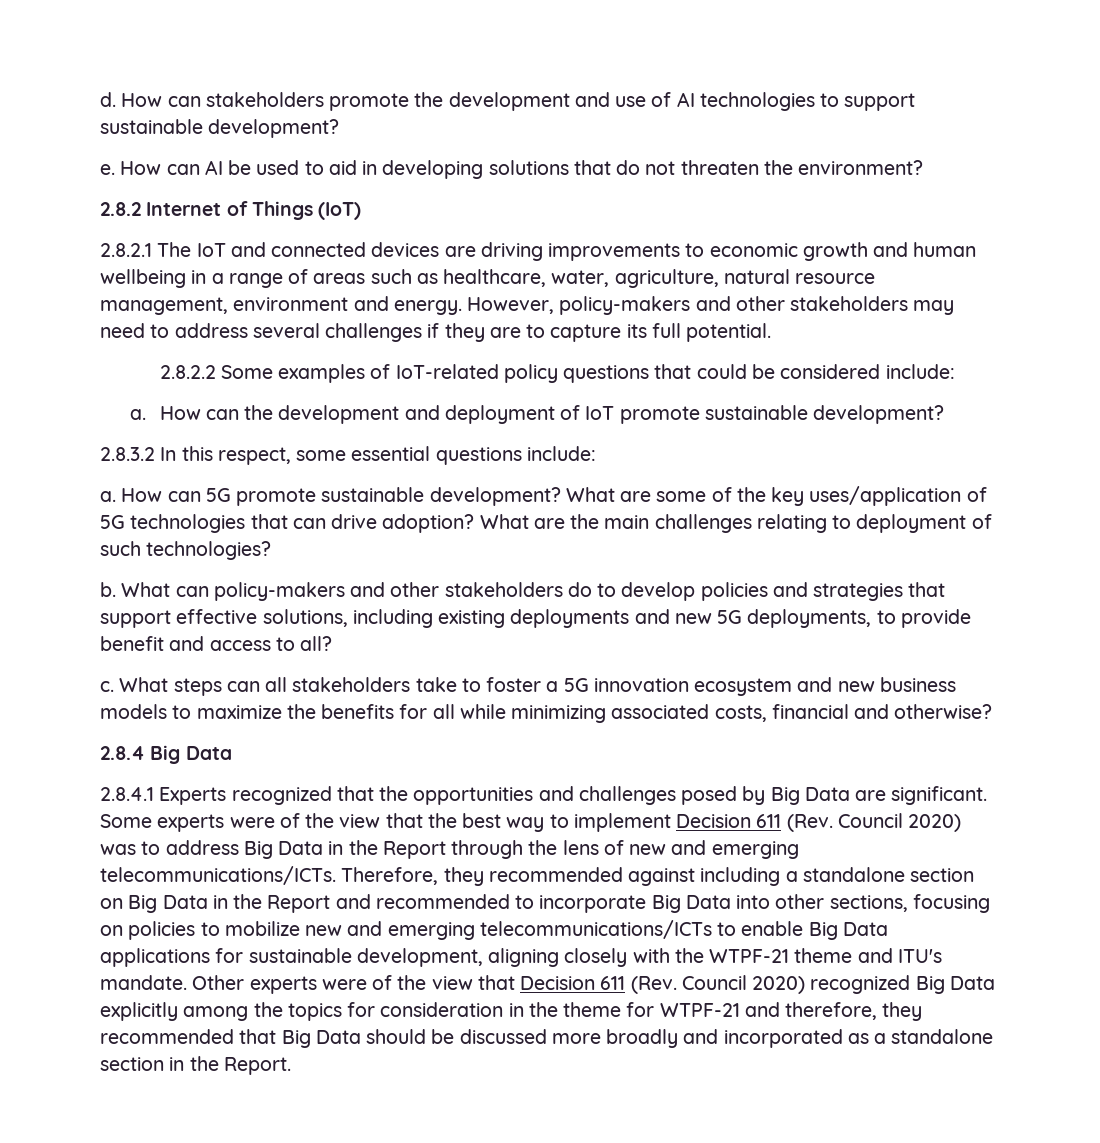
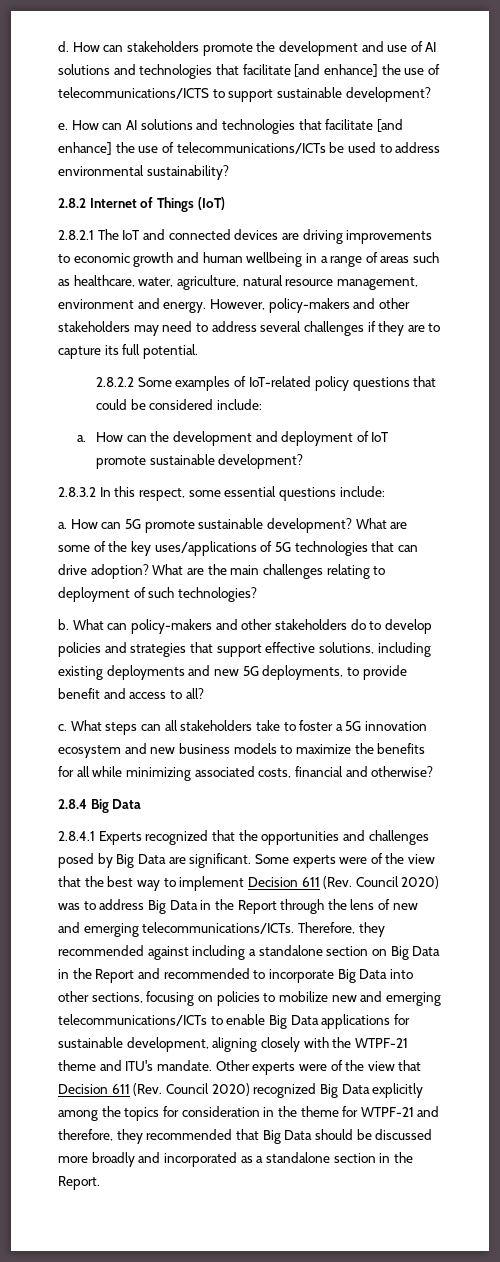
[699,92,815,111] technologies -> [58,64,440,79] [58,87,209,99] solutions and technologies that facilitate [and enhance] the use of telecommunications/ICTS
[228,160,924,179] be used to aid in developing solutions that do not threaten the environment? -> [140,119,403,134] [58,142,441,155] [58,165,229,180] solutions and technologies that facilitate [and enhance] the use of telecommunications/ICTs be used to address environmental sustainability?
[809,486,962,506] uses/application -> [154,541,257,556] uses/applications

